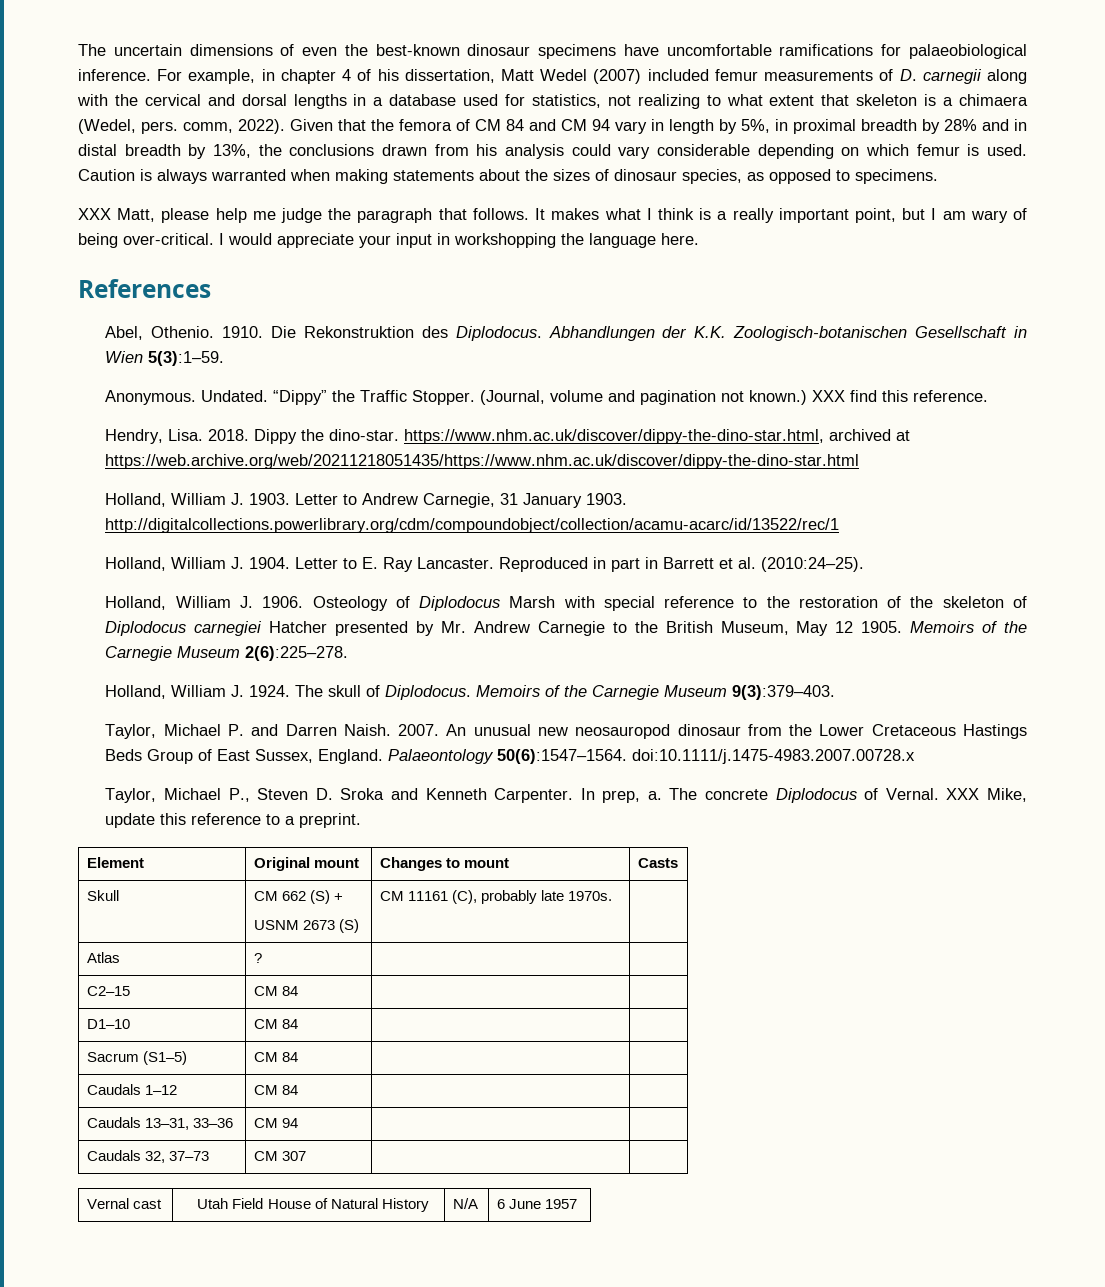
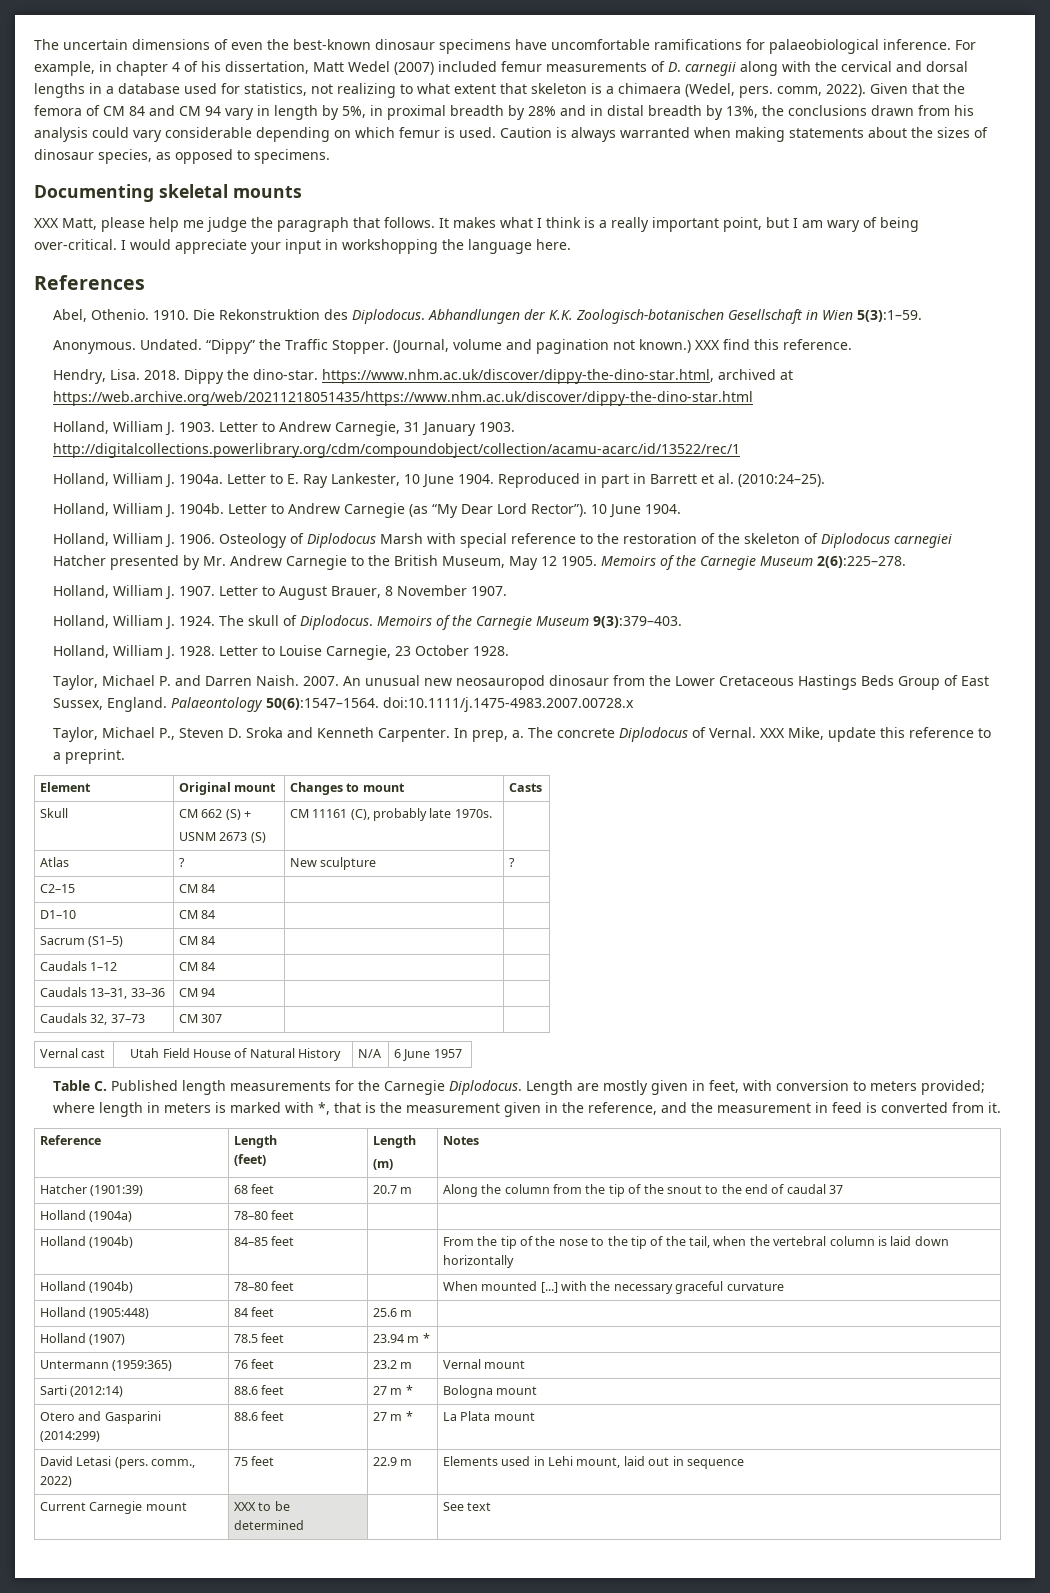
(938, 176) none -> [34,184,302,202] // Documenting skeletal mounts
[249,557,291,569] 1904. -> [178,474,223,484] 1904a.
[417,557,495,569] Lancaster. -> [330,473,494,488] Lankester, 10 June 1904.
(865, 564) none -> [52,503,681,518] // Holland, William J. 1904b. Letter to Andrew Carnegie (as “My Dear Lord Rector”). 10 June 1904.
(349, 653) none -> [52,585,507,600] // Holland, William J. 1907. Letter to August Brauer, 8 November 1907.
(836, 692) none -> [52,645,509,660] // Holland, William J. 1928. Letter to Louise Carnegie, 23 October 1928.
(262, 958) | -> [289,857,377,870] [508,858,515,867] New sculpture | ?
(578, 1204) none -> [52,1080,985,1095] [52,1102,1001,1117] [39,1135,101,1145] [233,1135,277,1148] [233,1154,266,1166] [372,1135,416,1148] [372,1159,393,1170] [442,1136,479,1145] [39,1184,144,1196] [233,1184,275,1194] [372,1185,413,1194] [442,1184,844,1197] [39,1210,133,1222] [233,1210,295,1220] [39,1236,134,1248] [233,1236,295,1246] [442,1236,949,1249] [442,1255,514,1268] [39,1281,134,1293] [233,1281,295,1291] [442,1281,784,1294] [39,1307,150,1319] [233,1307,275,1317] [372,1308,413,1317] [39,1333,126,1345] [233,1333,285,1343] [372,1333,430,1343] [39,1360,173,1371] [233,1359,275,1369] [372,1360,413,1369] [442,1359,526,1369] [39,1385,124,1397] [233,1385,285,1395] [372,1385,413,1395] [442,1385,538,1398] [39,1411,161,1424] [39,1431,100,1442] [233,1411,285,1421] [372,1411,413,1421] [442,1411,535,1421] [39,1456,196,1469] [39,1476,72,1487] [233,1456,275,1466] [372,1457,413,1466] [442,1456,744,1469] [39,1501,187,1514] [233,1501,290,1511] [233,1520,304,1530] [442,1502,492,1511] // Table C. Published length measurements for the Carnegie Diplodocus. Length are mostly given in feet, with conversion to meters provided; where length in meters is marked with *, that is the measurement given in the reference, and the measurement in feed is converted from it. // Reference | Length // (feet) | Length // (m) | Notes // Hatcher (1901:39) | 68 feet | 20.7 m | Along the column from the tip of the snout to the end of caudal 37 // Holland (1904a) | 78–80 feet | | // Holland (1904b) | 84–85 feet | | From the tip of the nose to the tip of the tail, when the vertebral column is laid down horizontally // Holland (1904b) | 78–80 feet | | When mounted [...] with the necessary graceful curvature // Holland (1905:448) | 84 feet | 25.6 m | // Holland (1907) | 78.5 feet | 23.94 m * | // Untermann (1959:365) | 76 feet | 23.2 m | Vernal mount // Sarti (2012:14) | 88.6 feet | 27 m * | Bologna mount // Otero and Gasparini (2014:299) | 88.6 feet | 27 m * | La Plata mount // David Letasi (pers. comm., 2022) | 75 feet | 22.9 m | Elements used in Lehi mount, laid out in sequence // Current Carnegie mount | XXX to be determined | | See text

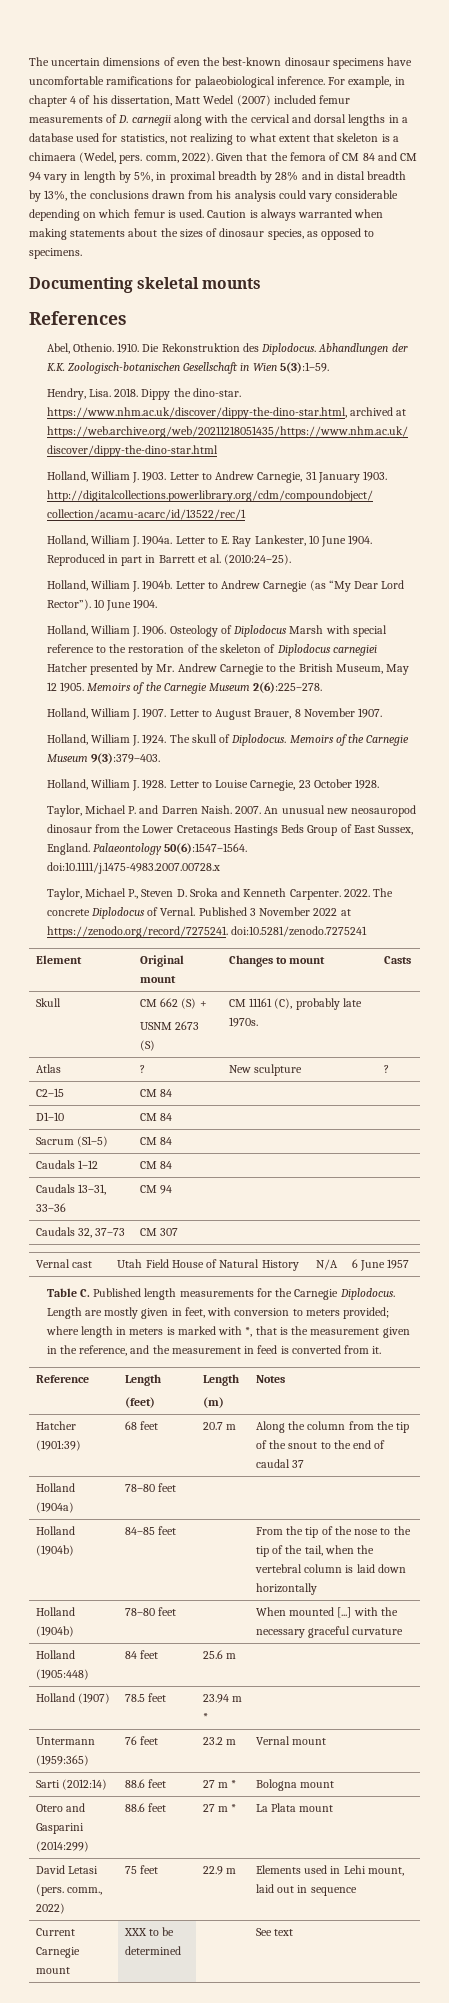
[34,217,919,232] [34,239,571,254] // XXX Matt, please help me judge the paragraph that follows. It makes what I think is a really important point, but I am wary of being over-critical. I would appreciate your input in workshopping the language here. -> (262, 283) none
[52,339,852,354] // Anonymous. Undated. “Dippy” the Traffic Stopper. (Journal, volume and pagination not known.) XXX find this reference. -> (329, 367) none
[453,728,524,742] In prep, a. -> [343,889,370,897] 2022.
[759,727,991,742] [52,749,125,764] XXX Mike, update this reference to a preprint. -> [198,907,351,916] [46,926,367,938] Published 3 November 2022 at https://zenodo.org/record/7275241. doi:10.5281/zenodo.7275241

